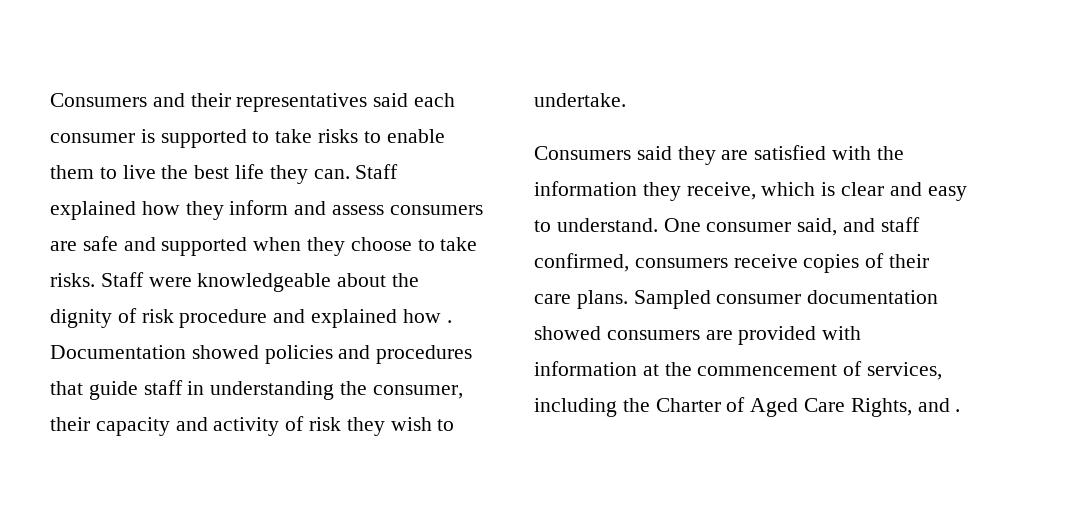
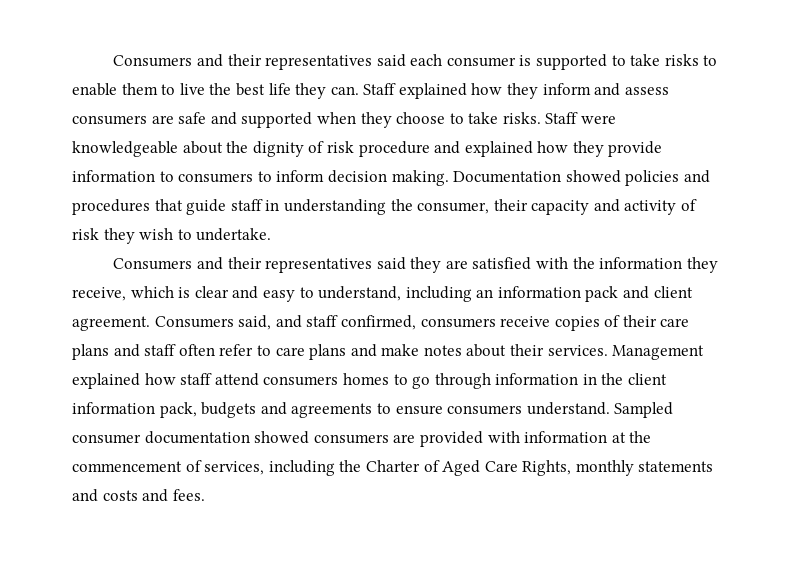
[446,320,452,323] . -> [572,141,663,157] [72,170,449,186] they provide information to consumers to inform decision making.
(631, 153) none -> [196,257,373,273] and their representatives
[556,218,792,232] understand. One consumer -> [318,286,693,302] [72,316,234,331] understand, including an information pack and client agreement. Consumers
[576,290,628,309] plans. -> [72,344,705,360] [72,373,668,389] [72,402,610,418] plans and staff often refer to care plans and make notes about their services. Management explained how staff attend consumers homes to go through information in the client information pack, budgets and agreements to ensure consumers understand.
[917,398,961,412] and . -> [575,460,714,476] [72,489,205,502] monthly statements and costs and fees.

